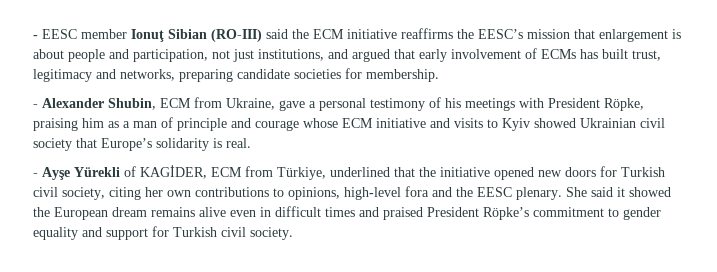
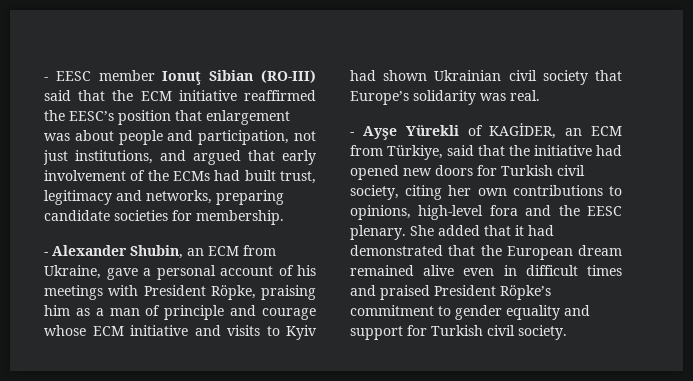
(288, 34) none -> [78,90,106,101] that
[401,28,453,39] reaffirms -> [244,90,316,101] reaffirmed
[527,29,570,39] mission -> [118,110,171,125] position
[672,29,681,39] is -> [44,133,70,141] was
[541,49,598,59] ECMs has -> [147,170,241,181] the ECMs had
(156, 104) none -> [187,248,204,256] an
[370,98,425,111] testimony -> [220,266,273,276] account
[534,118,576,128] showed -> [350,70,428,81] had shown
[213,138,222,148] is -> [480,93,506,101] was
(207, 172) none -> [565,128,583,136] an
[330,167,390,177] underlined -> [447,145,474,156] said
(490, 172) none -> [596,145,622,156] had
[591,187,671,197] said it showed -> [438,225,554,236] [350,245,476,256] added that it had demonstrated that
[151,207,195,217] remains -> [350,265,414,276] remained

